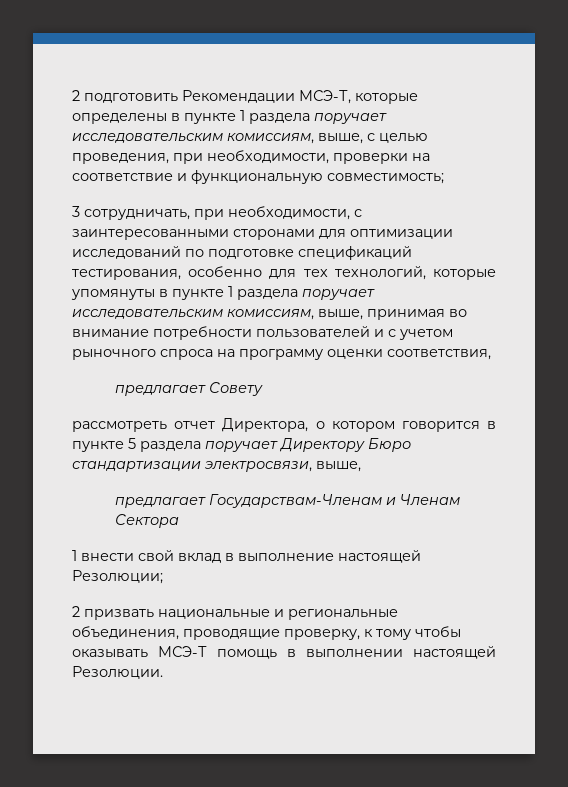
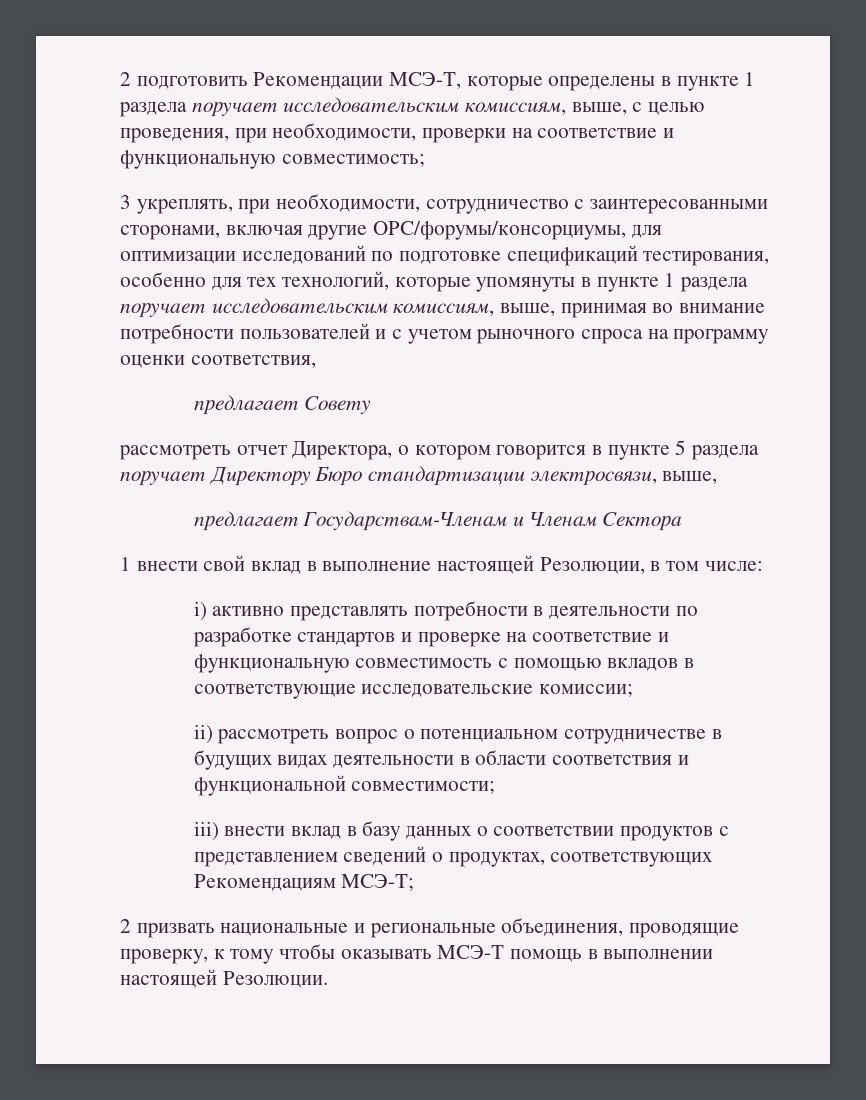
[84,206,350,220] сотрудничать, при необходимости, -> [136,194,569,214] укреплять, при необходимости, сотрудничество
[233,229,315,240] сторонами -> [120,221,627,240] сторонами, включая другие ОРС/форумы/консорциумы,
[72,570,163,584] Резолюции; -> [539,557,763,574] [193,601,698,621] [192,627,669,647] [193,654,694,673] [193,684,633,699] [193,724,722,744] [193,750,689,770] [193,775,496,796] [193,821,729,841] [193,846,713,867] [193,874,415,891] Резолюции, в том числе: // i) активно представлять потребности в деятельности по разработке стандартов и проверке на соответствие и функциональную совместимость с помощью вкладов в соответствующие исследовательские комиссии; // ii) рассмотреть вопрос о потенциальном сотрудничестве в будущих видах деятельности в области соответствия и функциональной совместимости; // iii) внести вклад в базу данных о соответствии продуктов с представлением сведений о продуктах, соответствующих Рекомендациям МСЭ-Т;

